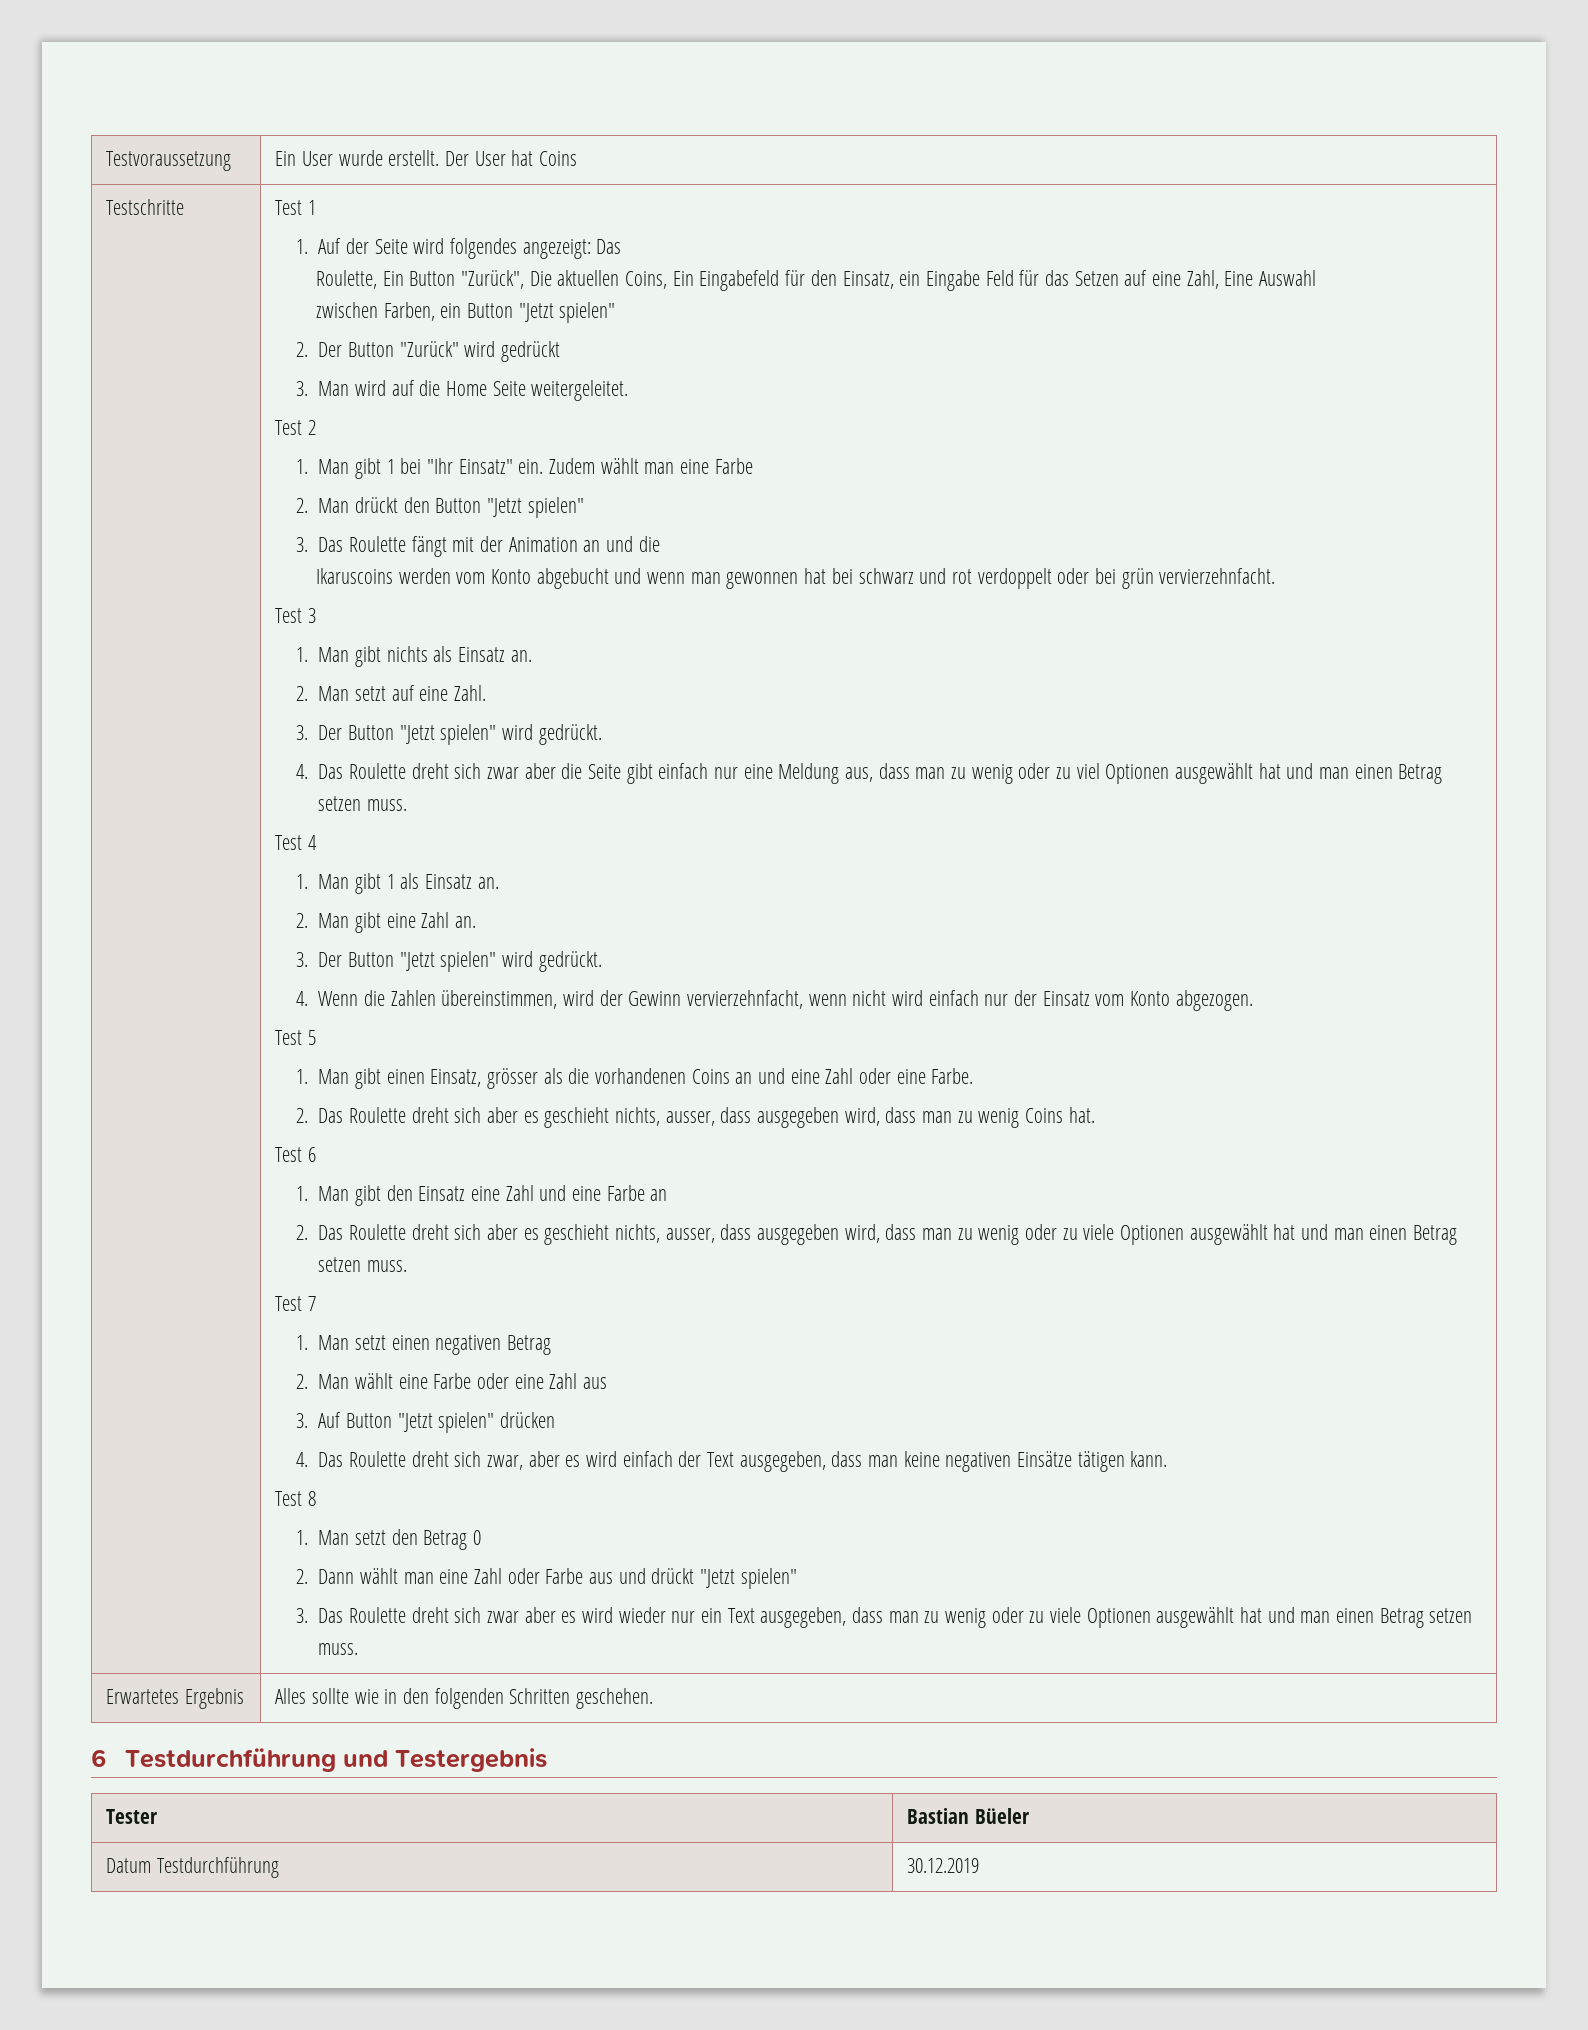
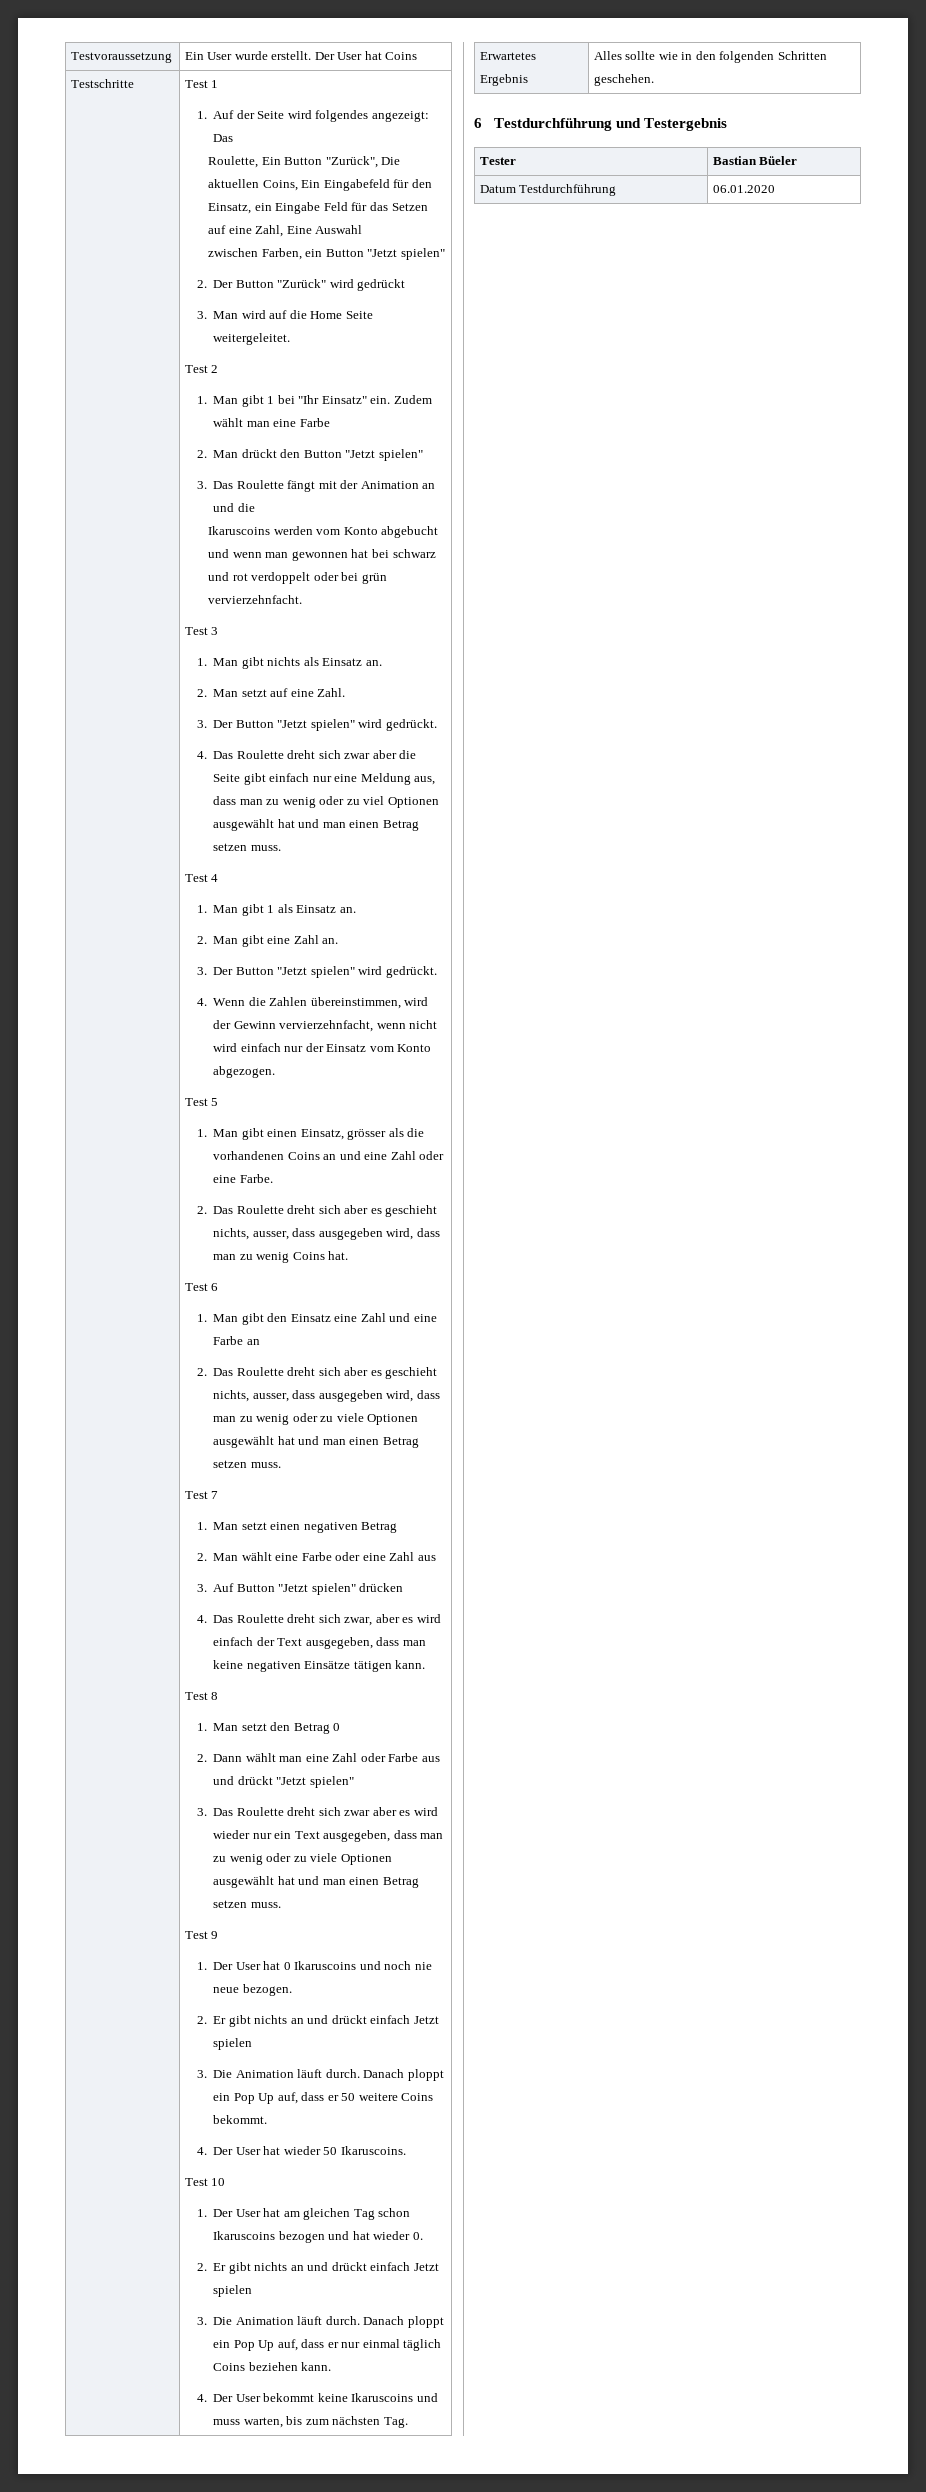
(359, 1649) none -> [184,1931,219,1939] [196,1961,432,1970] [213,1984,292,1996] [196,2015,439,2027] [213,2038,253,2050] [196,2069,444,2081] [213,2092,434,2104] [213,2115,268,2124] [196,2146,406,2155] [184,2178,226,2186] [196,2208,411,2220] [213,2231,423,2243] [196,2262,439,2274] [213,2285,253,2297] [196,2316,444,2328] [213,2339,442,2351] [213,2362,332,2371] [196,2393,438,2402] [213,2416,408,2428] // Test 9 // 1. Der User hat 0 Ikaruscoins und noch nie neue bezogen. // 2. Er gibt nichts an und drückt einfach Jetzt spielen // 3. Die Animation läuft durch. Danach ploppt ein Pop Up auf, dass er 50 weitere Coins bekommt. // 4. Der User hat wieder 50 Ikaruscoins. // Test 10 // 1. Der User hat am gleichen Tag schon Ikaruscoins bezogen und hat wieder 0. // 2. Er gibt nichts an und drückt einfach Jetzt spielen // 3. Die Animation läuft durch. Danach ploppt ein Pop Up auf, dass er nur einmal täglich Coins beziehen kann. // 4. Der User bekommt keine Ikaruscoins und muss warten, bis zum nächsten Tag.
[907,1858,980,1873] 30.12.2019 -> [712,185,775,193] 06.01.2020

